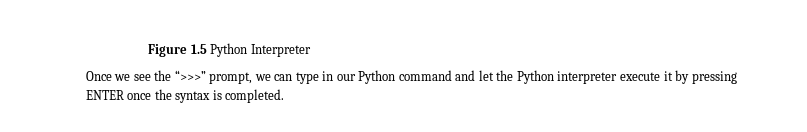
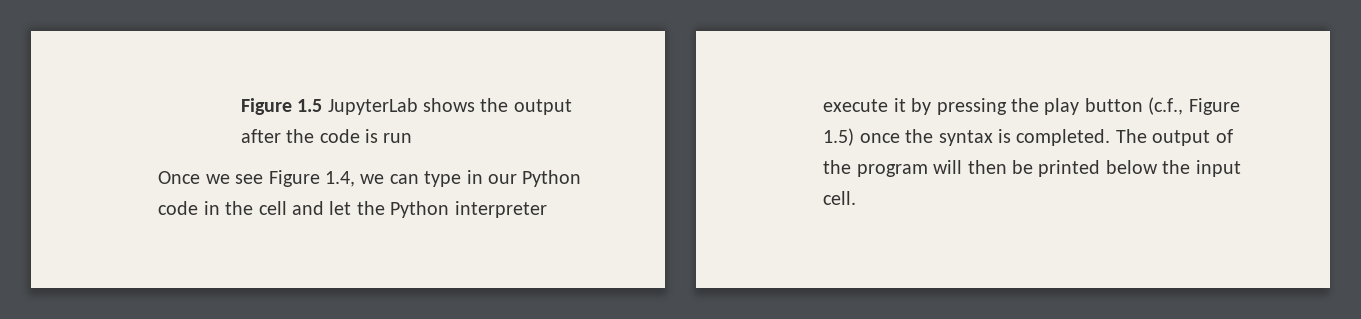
[210,43,311,57] Python Interpreter -> [327,98,572,115] [240,129,413,143] JupyterLab shows the output after the code is run
[154,70,253,84] the “>>>” prompt, -> [268,170,356,187] Figure 1.4,
[398,70,452,81] command -> [158,201,287,215] code in the cell
[85,90,124,100] ENTER -> [1011,97,1240,115] [823,128,855,146] the play button (c.f., Figure 1.5)
(285, 96) none -> [1115,129,1233,146] [823,160,1241,177] [823,191,857,205] The output of the program will then be printed below the input cell.

